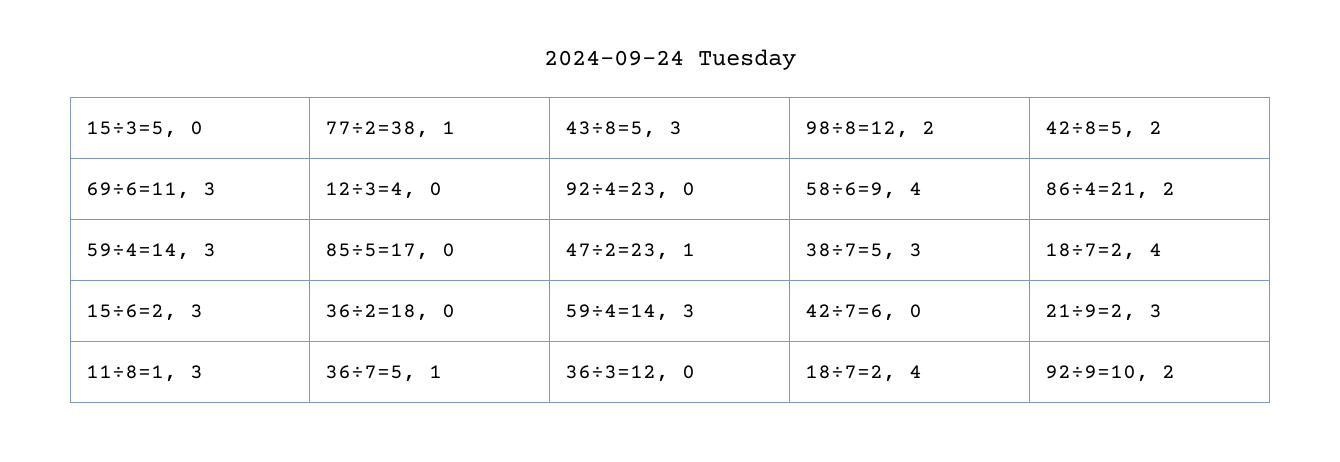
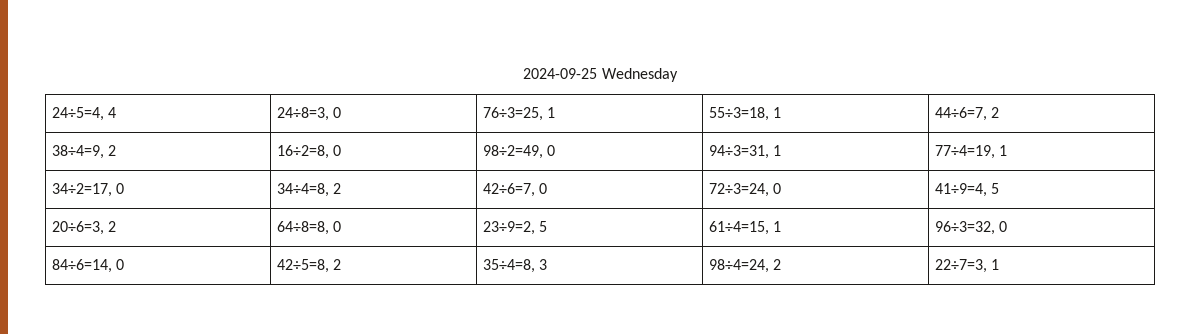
[544,49,796,70] [85,121,203,138] [324,121,455,138] [564,121,682,138] [804,121,935,138] [1044,121,1162,138] [85,182,216,199] [324,182,442,199] [564,182,695,199] [804,182,922,199] [1044,182,1175,199] [85,243,216,260] [324,243,455,260] [564,243,695,260] [804,243,922,260] [1044,243,1162,260] [85,304,203,321] [324,304,455,321] [564,304,695,321] [804,304,922,321] [1044,304,1162,321] [85,365,203,382] [324,365,442,382] [564,365,695,382] [804,365,922,382] [1044,365,1175,382] 2024-09-24 Tuesday // 15÷3=5, 0 | 77÷2=38, 1 | 43÷8=5, 3 | 98÷8=12, 2 | 42÷8=5, 2 // 69÷6=11, 3 | 12÷3=4, 0 | 92÷4=23, 0 | 58÷6=9, 4 | 86÷4=21, 2 // 59÷4=14, 3 | 85÷5=17, 0 | 47÷2=23, 1 | 38÷7=5, 3 | 18÷7=2, 4 // 15÷6=2, 3 | 36÷2=18, 0 | 59÷4=14, 3 | 42÷7=6, 0 | 21÷9=2, 3 // 11÷8=1, 3 | 36÷7=5, 1 | 36÷3=12, 0 | 18÷7=2, 4 | 92÷9=10, 2 -> [523,68,678,82] [51,107,116,121] [276,107,341,121] [482,107,555,121] [708,107,781,121] [934,107,999,121] [51,145,116,159] [276,145,341,159] [482,145,555,159] [708,145,781,159] [934,145,1007,159] [51,183,124,197] [276,183,341,197] [482,183,547,197] [708,183,781,197] [934,183,999,197] [51,221,116,235] [276,221,341,235] [482,221,547,235] [708,221,781,235] [934,221,1007,235] [51,259,124,273] [276,259,341,273] [482,259,547,273] [708,259,781,273] [934,259,999,273] 2024-09-25 Wednesday // 24÷5=4, 4 | 24÷8=3, 0 | 76÷3=25, 1 | 55÷3=18, 1 | 44÷6=7, 2 // 38÷4=9, 2 | 16÷2=8, 0 | 98÷2=49, 0 | 94÷3=31, 1 | 77÷4=19, 1 // 34÷2=17, 0 | 34÷4=8, 2 | 42÷6=7, 0 | 72÷3=24, 0 | 41÷9=4, 5 // 20÷6=3, 2 | 64÷8=8, 0 | 23÷9=2, 5 | 61÷4=15, 1 | 96÷3=32, 0 // 84÷6=14, 0 | 42÷5=8, 2 | 35÷4=8, 3 | 98÷4=24, 2 | 22÷7=3, 1

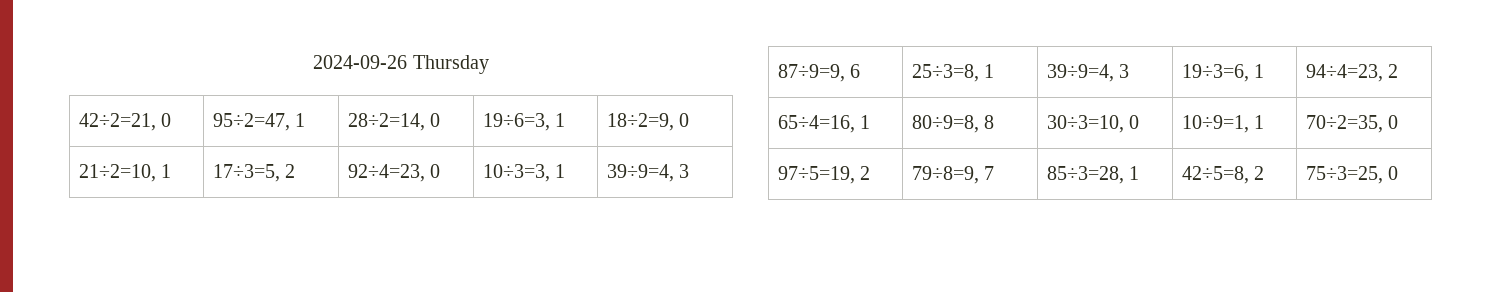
[523,68,678,82] [51,107,116,121] [276,107,341,121] [482,107,555,121] [708,107,781,121] [934,107,999,121] [51,145,116,159] [276,145,341,159] [482,145,555,159] [708,145,781,159] [934,145,1007,159] [51,183,124,197] [276,183,341,197] [482,183,547,197] [708,183,781,197] [934,183,999,197] [51,221,116,235] [276,221,341,235] [482,221,547,235] [708,221,781,235] [934,221,1007,235] [51,259,124,273] [276,259,341,273] [482,259,547,273] [708,259,781,273] [934,259,999,273] 2024-09-25 Wednesday // 24÷5=4, 4 | 24÷8=3, 0 | 76÷3=25, 1 | 55÷3=18, 1 | 44÷6=7, 2 // 38÷4=9, 2 | 16÷2=8, 0 | 98÷2=49, 0 | 94÷3=31, 1 | 77÷4=19, 1 // 34÷2=17, 0 | 34÷4=8, 2 | 42÷6=7, 0 | 72÷3=24, 0 | 41÷9=4, 5 // 20÷6=3, 2 | 64÷8=8, 0 | 23÷9=2, 5 | 61÷4=15, 1 | 96÷3=32, 0 // 84÷6=14, 0 | 42÷5=8, 2 | 35÷4=8, 3 | 98÷4=24, 2 | 22÷7=3, 1 -> [313,55,489,74] [78,113,172,131] [212,113,306,131] [347,113,441,131] [482,113,566,131] [606,113,690,131] [78,164,172,182] [212,164,296,182] [347,164,441,182] [482,164,566,182] [606,164,690,182] [777,64,861,82] [911,64,995,82] [1046,64,1130,82] [1181,64,1265,82] [1305,64,1399,82] [777,115,871,133] [911,115,995,133] [1046,115,1140,133] [1181,115,1265,133] [1305,115,1399,133] [777,166,871,184] [911,166,995,184] [1046,166,1140,184] [1181,166,1265,184] [1305,166,1399,184] 2024-09-26 Thursday // 42÷2=21, 0 | 95÷2=47, 1 | 28÷2=14, 0 | 19÷6=3, 1 | 18÷2=9, 0 // 21÷2=10, 1 | 17÷3=5, 2 | 92÷4=23, 0 | 10÷3=3, 1 | 39÷9=4, 3 // 87÷9=9, 6 | 25÷3=8, 1 | 39÷9=4, 3 | 19÷3=6, 1 | 94÷4=23, 2 // 65÷4=16, 1 | 80÷9=8, 8 | 30÷3=10, 0 | 10÷9=1, 1 | 70÷2=35, 0 // 97÷5=19, 2 | 79÷8=9, 7 | 85÷3=28, 1 | 42÷5=8, 2 | 75÷3=25, 0

